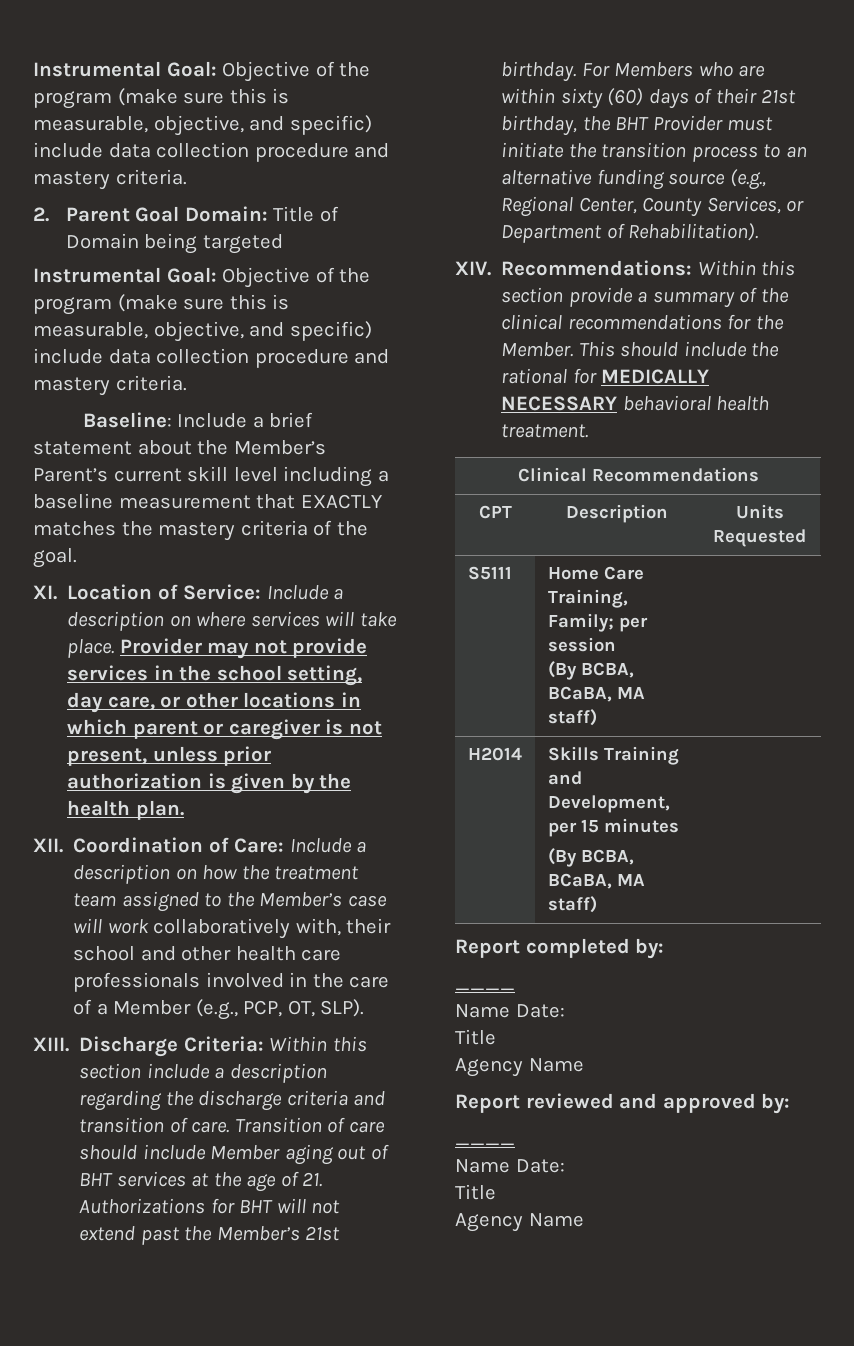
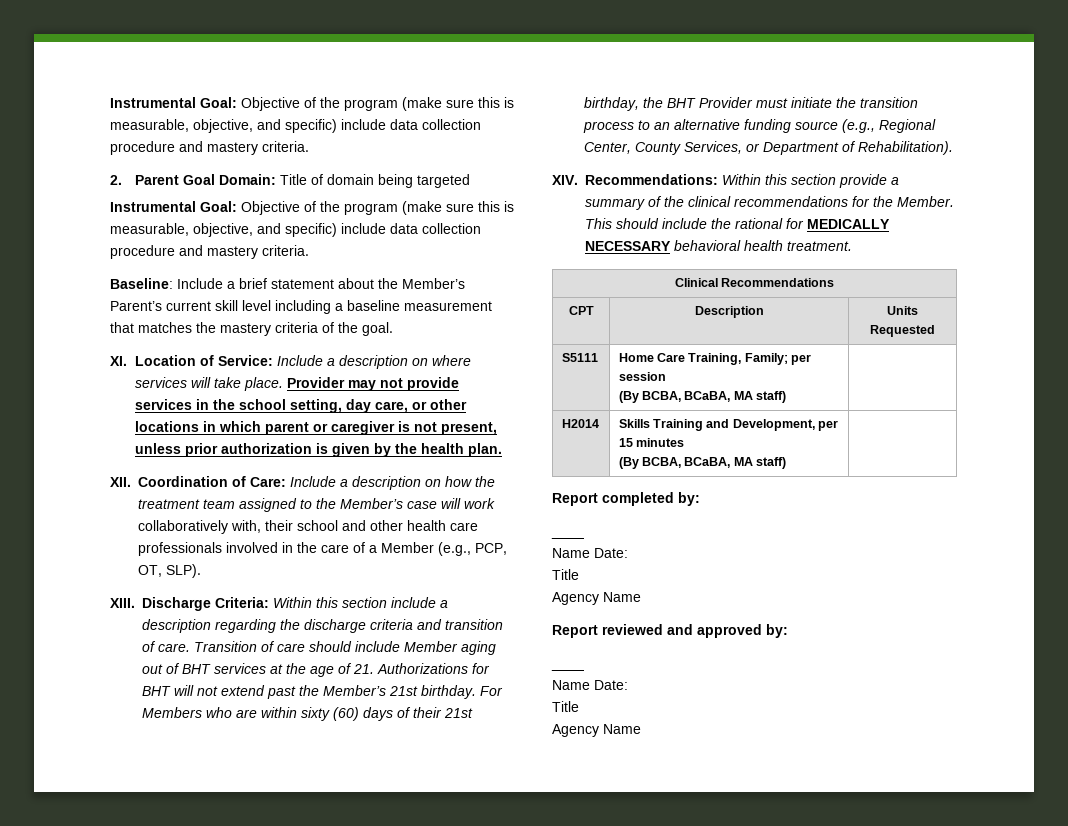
[65,233,139,249] Domain -> [326,174,374,185] domain
[300,494,383,509] EXACTLY -> (134, 327) none

